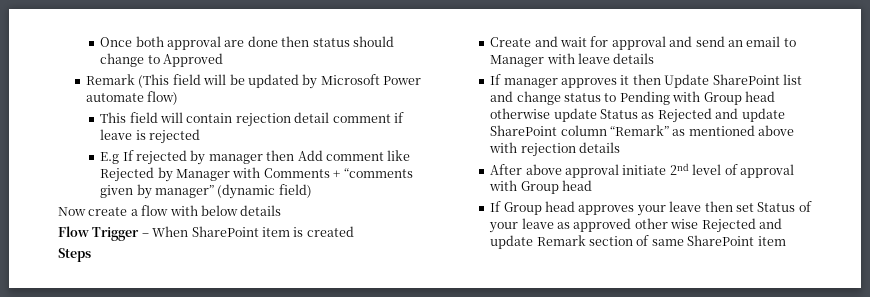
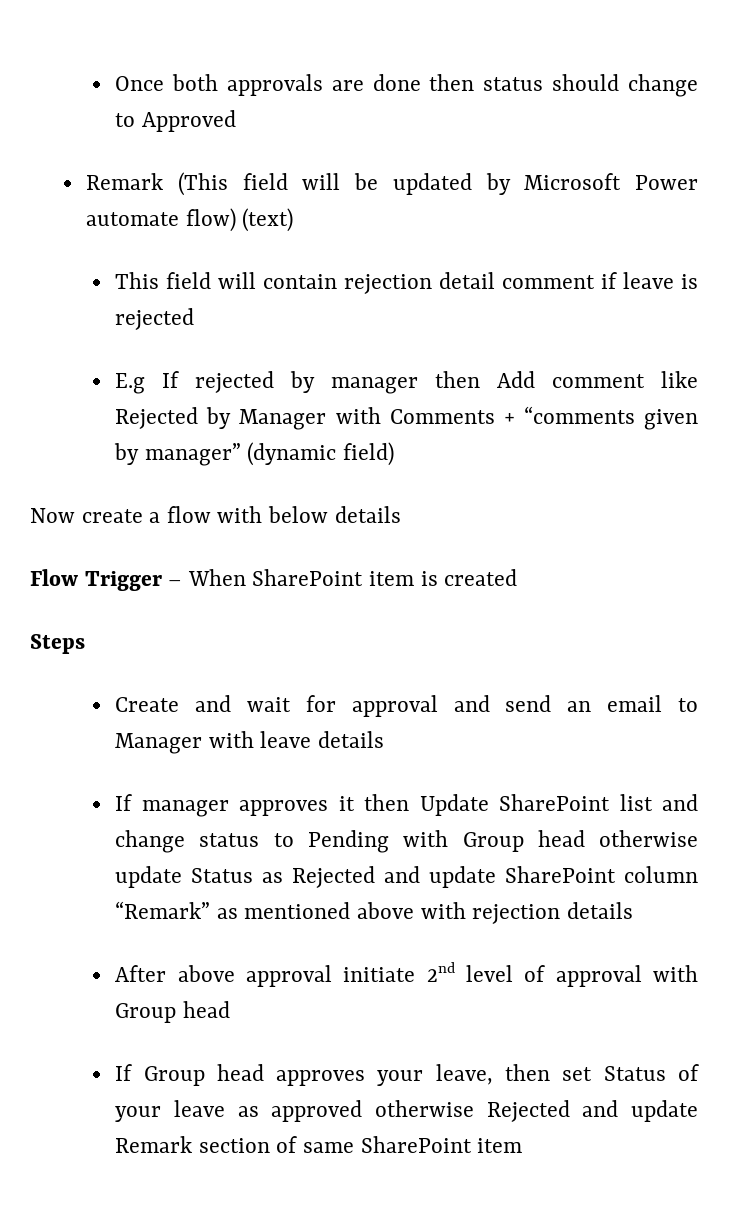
[167,36,222,50] approval -> [226,74,323,96] approvals
(179, 98) none -> [242,208,294,232] (text)
[669,201,702,212] leave -> [435,1064,493,1085] leave,
[634,218,699,229] other wise -> [374,1100,474,1117] otherwise

